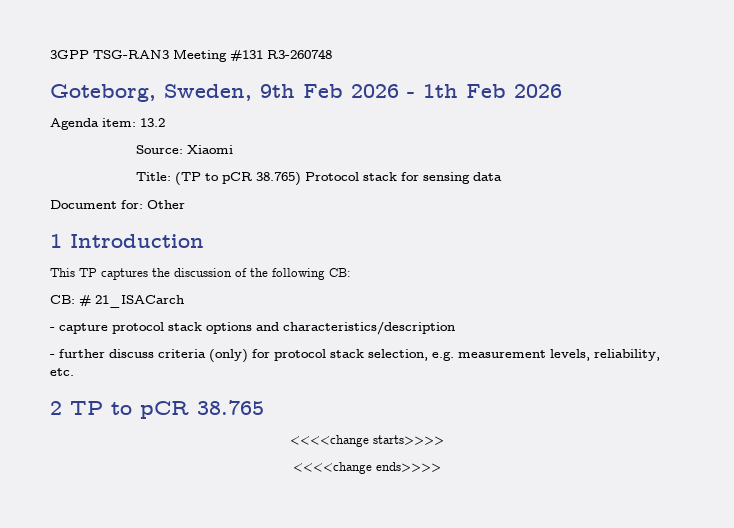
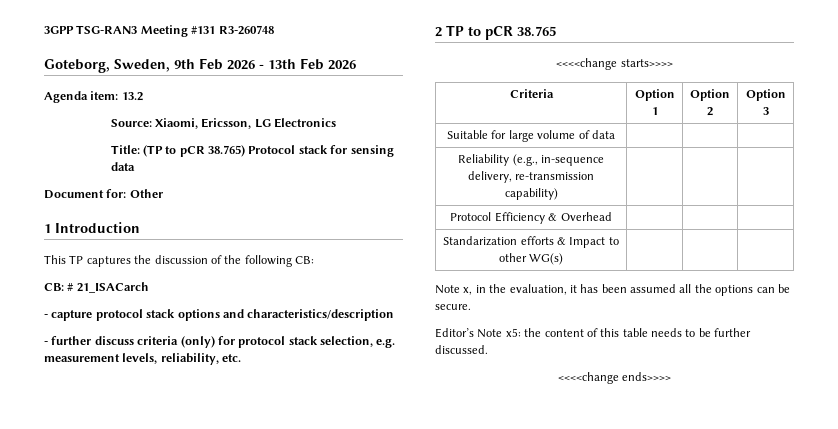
[423,84,458,98] 1th -> [268,59,296,69] 13th
[186,145,233,154] Xiaomi -> [154,118,337,129] Xiaomi, Ericsson, LG Electronics
(444, 440) none -> [509,89,554,98] [634,89,675,101] [651,107,658,115] [690,89,730,101] [707,107,713,116] [745,89,786,101] [762,107,769,115] [447,130,615,142] [458,154,604,166] [467,171,595,183] [504,188,558,200] [450,212,612,224] [443,236,619,248] [498,253,564,265] [435,284,790,296] [435,304,471,310] [435,328,752,338] [435,345,488,354] // Criteria | Option 1 | Option 2 | Option 3 // Suitable for large volume of data | | | // Reliability (e.g., in-sequence delivery, re-transmission capability) | | | // Protocol Efficiency & Overhead | | | // Standarization efforts & Impact to other WG(s) | | | // Note x, in the evaluation, it has been assumed all the options can be secure. // Editor’s Note x5: the content of this table needs to be further discussed.

